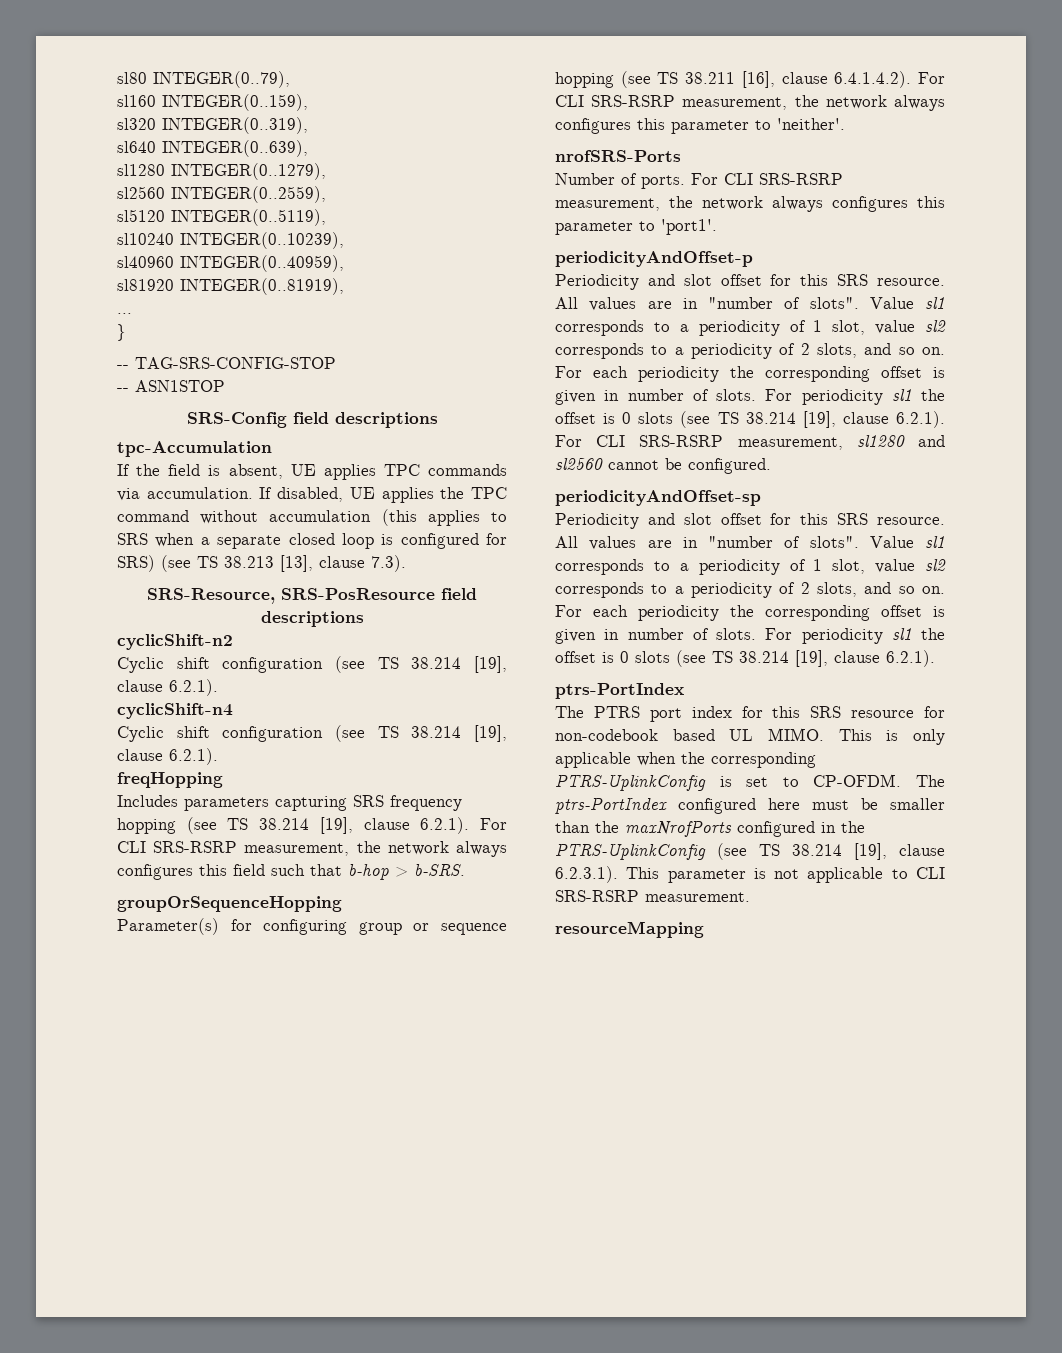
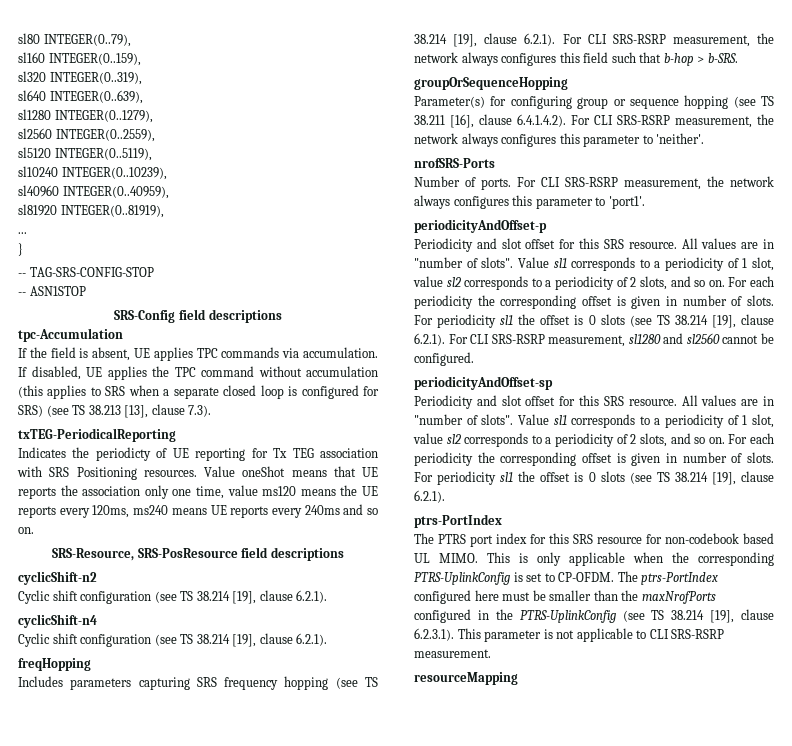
(406, 563) none -> [18,428,176,442] [18,447,379,461] [17,466,378,480] [18,485,378,499] [18,504,379,518] [18,527,34,534] // txTEG-PeriodicalReporting // Indicates the periodicty of UE reporting for Tx TEG association with SRS Positioning resources. Value oneShot means that UE reports the association only one time, value ms120 means the UE reports every 120ms, ms240 means UE reports every 240ms and so on.

